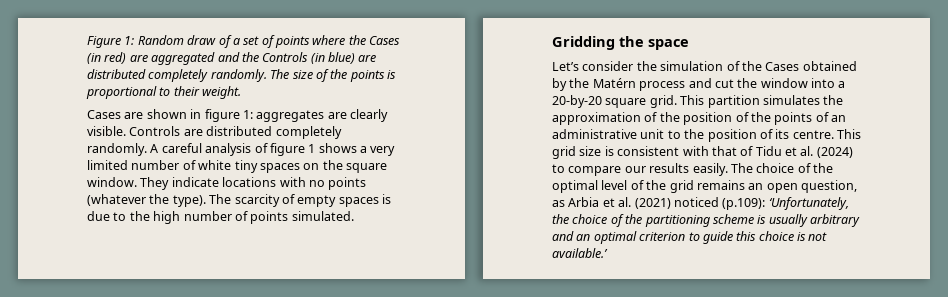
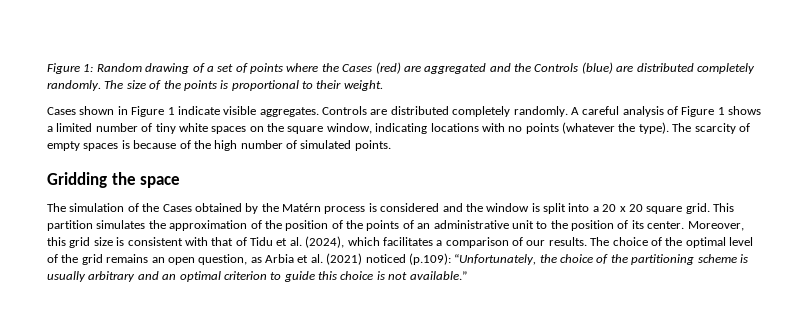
[187,35,217,45] draw -> [145,63,190,74] drawing
[87,52,127,64] (in red) -> [375,62,401,74] (red)
[310,52,355,64] (in blue) -> [581,62,613,74] (blue)
[124,112,144,119] are -> (76, 111) none
[204,109,388,122] [87,126,126,136] figure 1: aggregates are clearly visible. -> [131,106,319,117] Figure 1 indicate visible aggregates.
[269,143,305,156] figure -> [681,106,715,117] Figure
[370,146,396,156] very -> (53, 129) none
[198,160,258,173] white tiny -> [155,123,208,134] tiny white
[87,177,219,190] window. They indicate -> [326,123,428,134] window, indicating
[87,211,127,221] due to -> [133,140,191,149] because of
[250,211,354,224] points simulated. -> [300,140,391,151] simulated points.
[552,61,657,71] Let’s consider the -> [47,203,66,212] The
[688,78,846,88] [552,95,602,108] and cut the window into a 20-by-20 -> [368,203,643,214] is considered and the window is split into a 20 x 20
[792,129,861,139] centre. This -> [647,221,744,231] [47,237,66,246] center. Moreover, this
[816,147,853,158] [552,163,728,176] (2024) to compare our results easily. -> [305,236,587,248] (2024), which facilitates a comparison of our results.
[768,197,849,210] ‘Unfortunately, -> [454,254,537,265] “Unfortunately,
[552,248,608,258] available.’ -> [409,271,467,280] available.”

